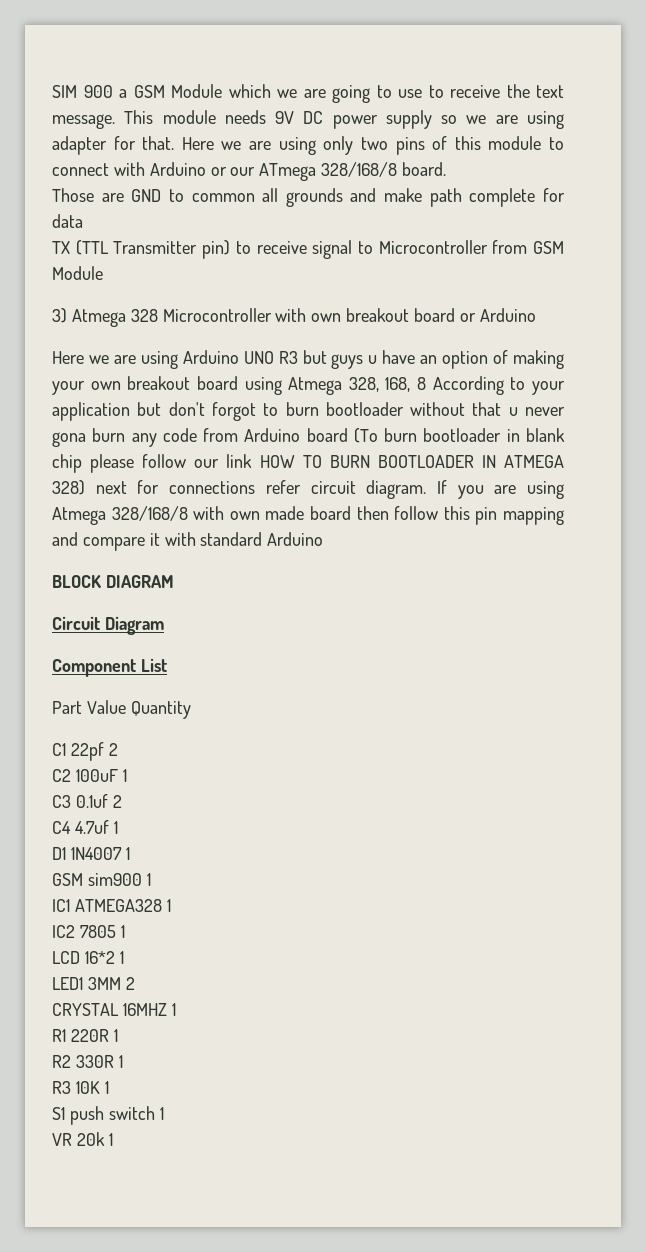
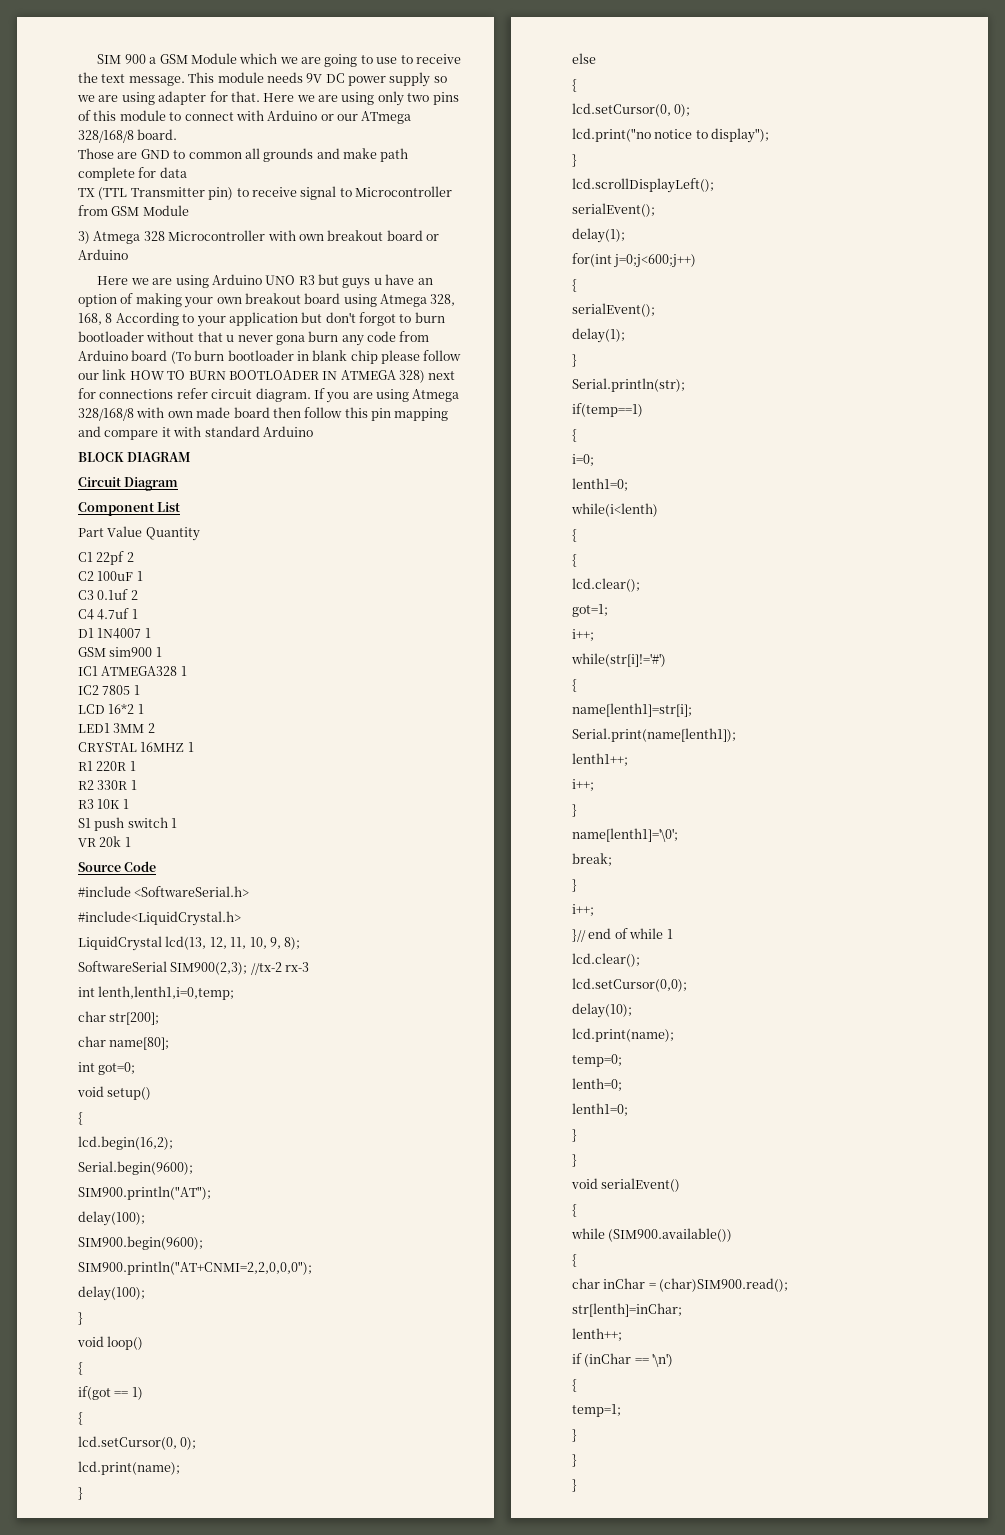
(113, 1139) none -> [78,861,157,872] [78,886,250,897] [78,911,241,926] [78,936,301,951] [78,961,310,975] [78,986,235,1000] [78,1011,160,1025] [78,1036,170,1050] [78,1062,136,1075] [77,1086,152,1100] [78,1112,83,1125] [78,1136,173,1150] [78,1161,193,1175] [78,1186,211,1200] [78,1211,145,1226] [78,1236,203,1250] [78,1261,312,1275] [78,1286,145,1301] [78,1312,83,1325] [77,1336,144,1350] [78,1362,83,1375] [78,1386,143,1400] [78,1412,83,1425] [78,1436,197,1450] [78,1461,180,1475] [78,1487,83,1500] [572,53,596,64] [572,79,577,92] [572,103,691,117] [572,128,770,143] [572,154,577,167] [572,178,714,193] [572,203,655,217] [572,228,625,243] [572,253,697,268] [572,279,577,292] [572,303,655,317] [572,328,625,343] [572,354,577,367] [572,378,685,392] [572,403,643,417] [572,429,577,442] [572,454,594,466] [572,478,628,491] [571,503,658,517] [572,529,577,542] [572,554,577,567] [572,578,640,592] [572,604,608,617] [572,629,594,641] [571,653,666,667] [572,679,577,692] [572,703,692,717] [572,728,736,742] [572,753,628,766] [572,779,594,791] [572,804,577,817] [572,828,678,842] [572,853,612,866] [572,879,577,892] [572,904,594,916] [572,928,673,942] [572,953,640,967] [572,978,687,992] [572,1003,632,1018] [572,1028,674,1042] [572,1054,622,1067] [572,1078,622,1091] [572,1103,628,1116] [572,1129,577,1142] [572,1154,577,1167] [571,1178,681,1192] [572,1204,577,1217] [571,1228,733,1242] [572,1254,577,1267] [572,1278,789,1292] [572,1303,682,1317] [572,1328,622,1341] [572,1353,674,1367] [572,1379,577,1392] [572,1404,621,1417] [572,1429,577,1442] [572,1454,577,1467] [572,1479,577,1492] // Source Code // #include <SoftwareSerial.h> // #include<LiquidCrystal.h> // LiquidCrystal lcd(13, 12, 11, 10, 9, 8); // SoftwareSerial SIM900(2,3); //tx-2 rx-3 // int lenth,lenth1,i=0,temp; // char str[200]; // char name[80]; // int got=0; // void setup() // { // lcd.begin(16,2); // Serial.begin(9600); // SIM900.println("AT"); // delay(100); // SIM900.begin(9600); // SIM900.println("AT+CNMI=2,2,0,0,0"); // delay(100); // } // void loop() // { // if(got == 1) // { // lcd.setCursor(0, 0); // lcd.print(name); // } // else // { // lcd.setCursor(0, 0); // lcd.print("no notice to display"); // } // lcd.scrollDisplayLeft(); // serialEvent(); // delay(1); // for(int j=0;j<600;j++) // { // serialEvent(); // delay(1); // } // Serial.println(str); // if(temp==1) // { // i=0; // lenth1=0; // while(i<lenth) // { // { // lcd.clear(); // got=1; // i++; // while(str[i]!='#') // { // name[lenth1]=str[i]; // Serial.print(name[lenth1]); // lenth1++; // i++; // } // name[lenth1]='\0'; // break; // } // i++; // }// end of while 1 // lcd.clear(); // lcd.setCursor(0,0); // delay(10); // lcd.print(name); // temp=0; // lenth=0; // lenth1=0; // } // } // void serialEvent() // { // while (SIM900.available()) // { // char inChar = (char)SIM900.read(); // str[lenth]=inChar; // lenth++; // if (inChar == '\n') // { // temp=1; // } // } // }

